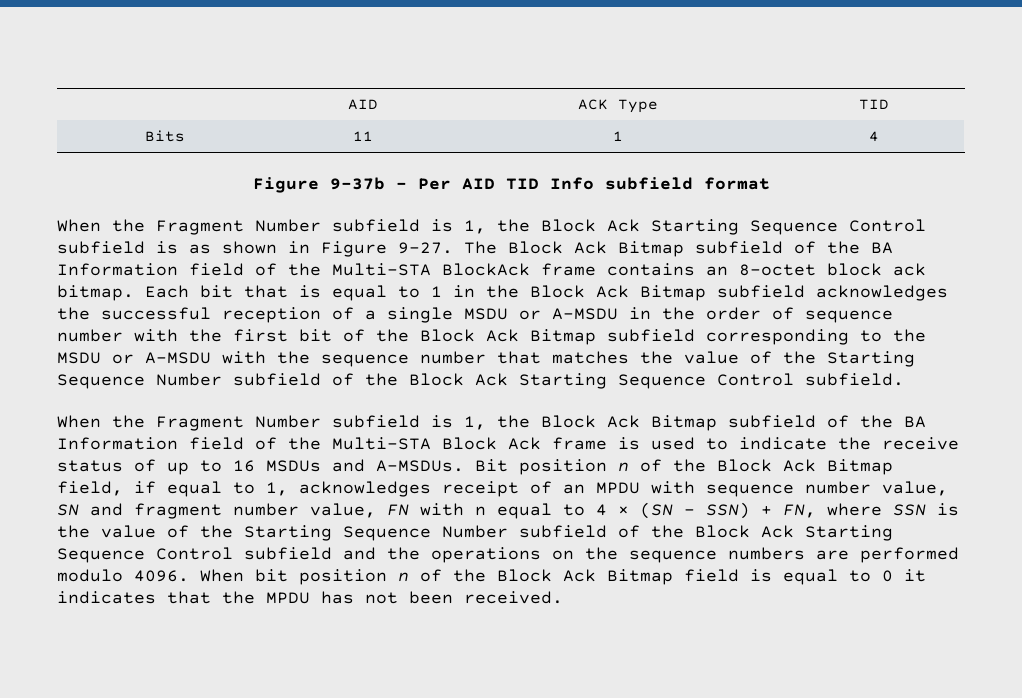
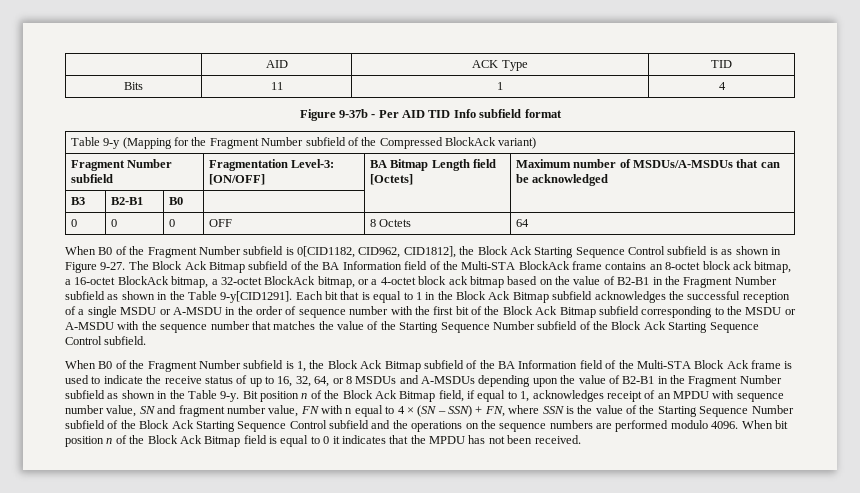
[57,219,486,235] // When the Fragment Number subfield is 1, -> [70,137,537,149] [70,159,173,171] [70,174,113,183] [208,159,335,171] [208,174,265,185] [369,159,497,171] [369,174,413,185] [515,159,780,168] [515,174,609,186] [70,197,85,205] [110,197,143,205] [168,197,183,205] [70,219,77,227] [110,219,117,227] [168,219,175,227] [208,219,232,227] [369,219,412,227] [515,219,529,227] [65,246,456,258] // Table 9-y (Mapping for the Fragment Number subfield of the Compressed BlockAck variant) // Fragment Number subfield | Fragmentation Level-3: [ON/OFF] | BA Bitmap Length field [Octets] | Maximum number of MSDUs/A-MSDUs that can be acknowledged // B3 | B2-B1 | B0 | | | // 0 | 0 | 0 | OFF | 8 Octets | 64 // When B0 of the Fragment Number subfield is 0[CID1182, CID962, CID1812],
[57,285,134,301] bitmap. -> [754,261,792,273] [65,276,777,288] [65,291,293,303] bitmap, a 16-octet BlockAck bitmap, a 32-octet BlockAck bitmap, or a 4-octet block ack bitmap based on the value of B2-B1 in the Fragment Number subfield as shown in the Table 9-y[CID1291].
(101, 421) none -> [98,360,127,369] B0 of
[233,459,464,472] 16 MSDUs and A-MSDUs. -> [277,375,782,387] [65,390,240,402] 16, 32, 64, or 8 MSDUs and A-MSDUs depending upon the value of B2-B1 in the Fragment Number subfield as shown in the Table 9-y.

